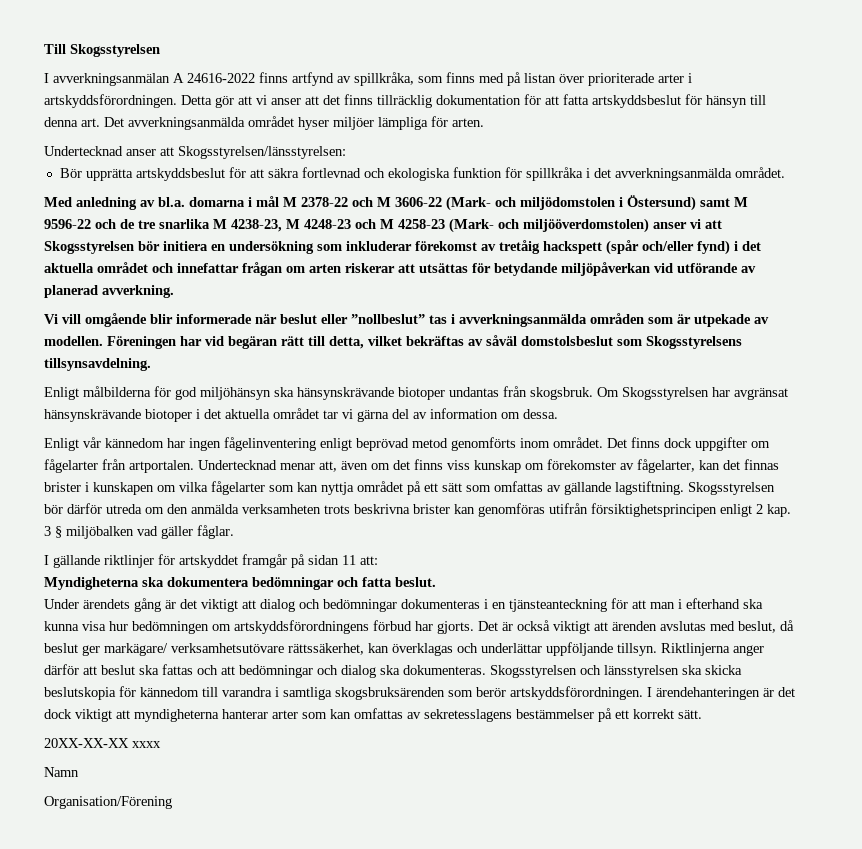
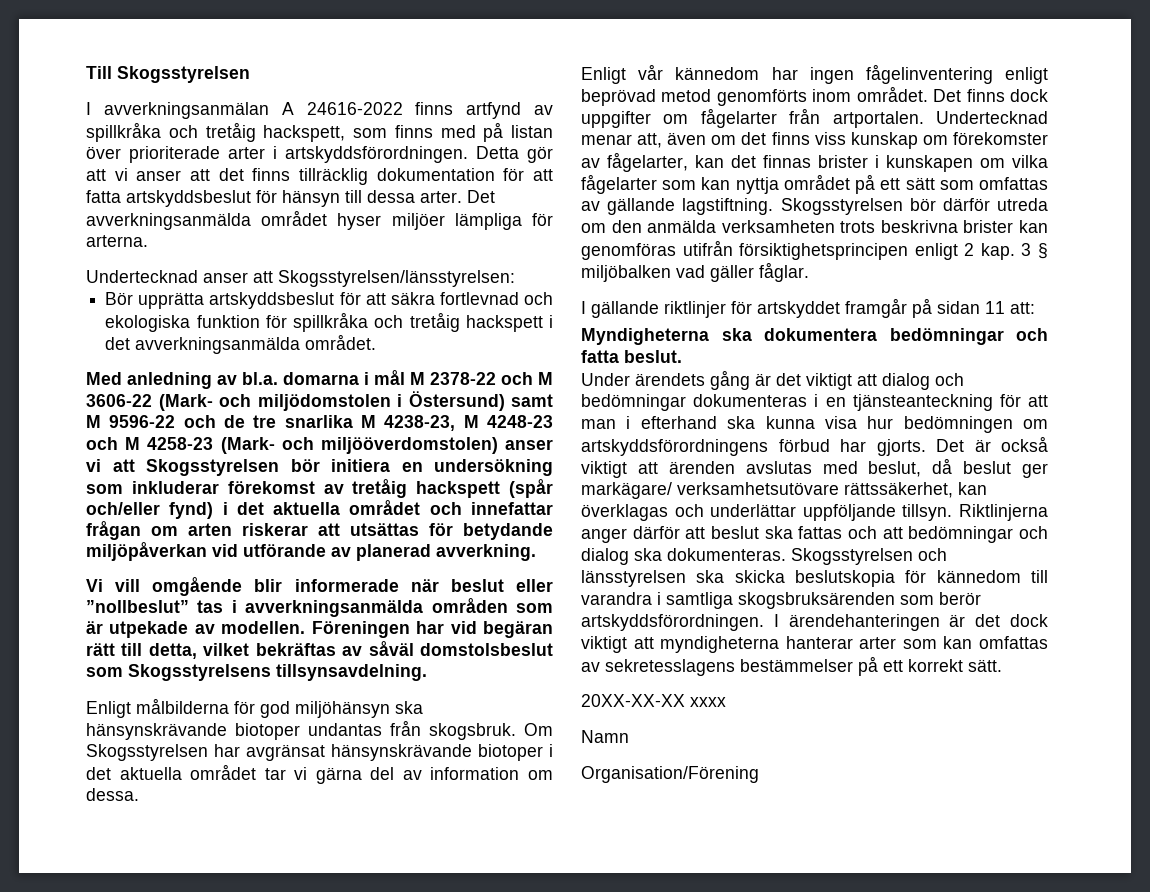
[354,72,414,86] spillkråka, -> [86,122,346,142] spillkråka och tretåig hackspett,
[44,117,100,127] denna art. -> [367,190,462,203] dessa arter.
[452,118,484,127] arten. -> [86,235,148,247] arterna.
(583, 174) none -> [374,312,543,332] och tretåig hackspett

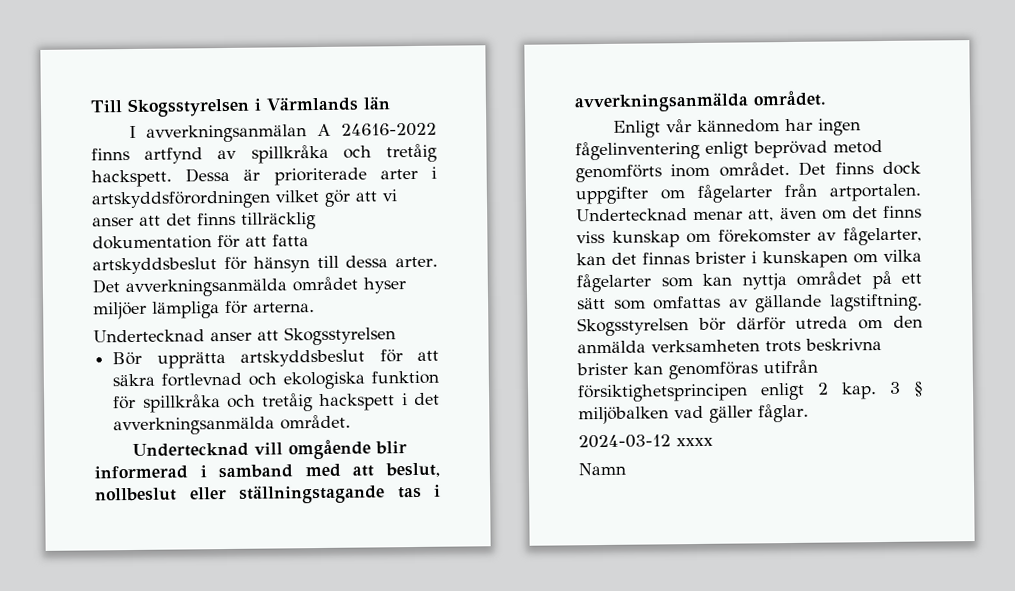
(250, 74) none -> [254,96,391,112] i Värmlands län
[263,122,553,142] [86,146,121,159] hackspett, som finns med på listan över -> [91,167,261,188] hackspett. Dessa är
[285,146,519,163] artskyddsförordningen. Detta -> [91,190,319,210] artskyddsförordningen vilket
[278,270,515,287] Skogsstyrelsen/länsstyrelsen: -> [284,326,396,346] Skogsstyrelsen
[86,370,553,389] [86,391,553,411] [86,415,553,431] [86,437,553,454] [86,459,553,476] [86,479,553,498] [86,500,553,519] [86,521,553,540] [86,542,536,561] [86,577,553,596] [86,598,553,617] [86,621,553,638] [86,641,553,659] [86,664,427,681] [86,698,423,718] [86,720,553,740] [86,744,553,761] [86,764,553,784] [86,788,139,801] Med anledning av bl.a. domarna i mål M 2378-22 och M 3606-22 (Mark- och miljödomstolen i Östersund) samt M 9596-22 och de tre snarlika M 4238-23, M 4248-23 och M 4258-23 (Mark- och miljööverdomstolen) anser vi att Skogsstyrelsen bör initiera en undersökning som inkluderar förekomst av tretåig hackspett (spår och/eller fynd) i det aktuella området och innefattar frågan om arten riskerar att utsättas för betydande miljöpåverkan vid utförande av planerad avverkning. // Vi vill omgående blir informerade när beslut eller ”nollbeslut” tas i avverkningsanmälda områden som är utpekade av modellen. Föreningen har vid begäran rätt till detta, vilket bekräftas av såväl domstolsbeslut som Skogsstyrelsens tillsynsavdelning. // Enligt målbilderna för god miljöhänsyn ska hänsynskrävande biotoper undantas från skogsbruk. Om Skogsstyrelsen har avgränsat hänsynskrävande biotoper i det aktuella området tar vi gärna del av information om dessa. -> [131,439,407,460] [94,462,440,480] [95,484,441,504] [574,90,826,113] Undertecknad vill omgående blir informerad i samband med att beslut, nollbeslut eller ställningstagande tas i avverkningsanmälda området.
[581,298,1035,318] [581,328,1048,345] [581,350,682,363] [581,370,964,390] [581,394,1048,411] [581,416,1048,433] [581,436,1048,456] [581,458,1048,478] [581,482,987,499] [581,504,1048,521] [581,526,1048,543] [581,548,947,565] [581,570,1048,587] [581,592,981,609] [581,614,1048,631] [581,636,1048,653] [581,656,1002,676] [581,694,685,707] I gällande riktlinjer för artskyddet framgår på sidan 11 att: // Myndigheterna ska dokumentera bedömningar och fatta beslut. // Under ärendets gång är det viktigt att dialog och bedömningar dokumenteras i en tjänsteanteckning för att man i efterhand ska kunna visa hur bedömningen om artskyddsförordningens förbud har gjorts. Det är också viktigt att ärenden avslutas med beslut, då beslut ger markägare/ verksamhetsutövare rättssäkerhet, kan överklagas och underlättar uppföljande tillsyn. Riktlinjerna anger därför att beslut ska fattas och att bedömningar och dialog ska dokumenteras. Skogsstyrelsen och länsstyrelsen ska skicka beslutskopia för kännedom till varandra i samtliga skogsbruksärenden som berör artskyddsförordningen. I ärendehanteringen är det dock viktigt att myndigheterna hanterar arter som kan omfattas av sekretesslagens bestämmelser på ett korrekt sätt. // 20XX-XX-XX -> [578,434,671,449] 2024-03-12
[581,766,759,783] // Organisation/Förening -> (626, 469) none

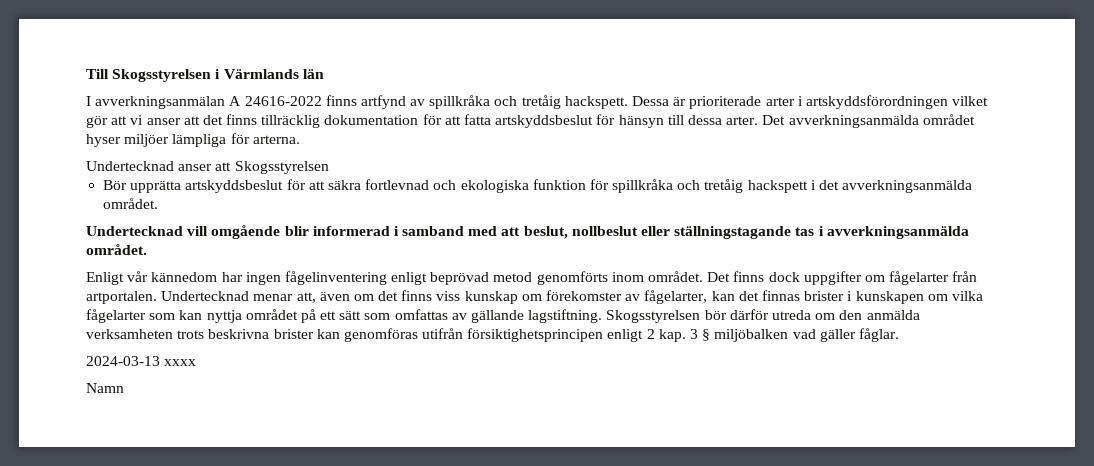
[578,434,671,449] 2024-03-12 -> [86,356,160,366] 2024-03-13

